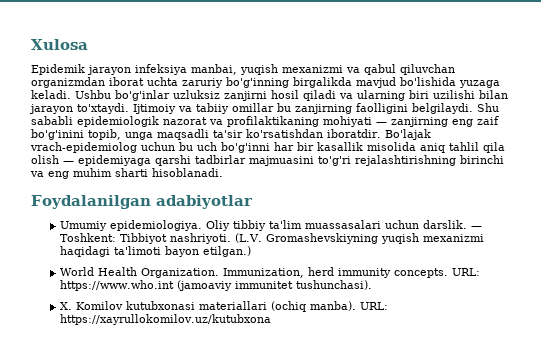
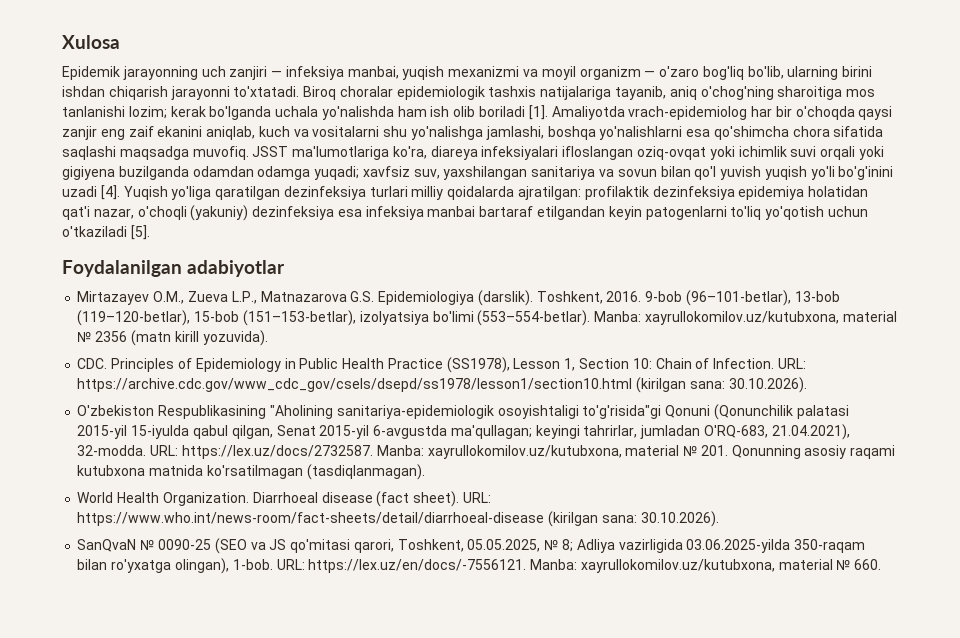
[87,65,131,75] jarayon -> [122,66,283,80] jarayonning uch zanjiri —
[364,64,455,75] [31,77,500,88] [31,90,508,101] [29,103,499,114] [31,116,499,127] [31,129,431,140] [30,142,505,153] [31,155,504,166] [30,168,223,179] [31,195,253,209] [60,220,483,231] [60,233,485,244] [60,246,252,257] [60,267,481,278] [60,280,373,291] [60,301,389,312] [60,314,272,325] qabul qiluvchan organizmdan iborat uchta zaruriy bo'g'inning birgalikda mavjud bo'lishida yuzaga keladi. Ushbu bo'g'inlar uzluksiz zanjirni hosil qiladi va ularning biri uzilishi bilan jarayon to'xtaydi. Ijtimoiy va tabiiy omillar bu zanjirning faolligini belgilaydi. Shu sababli epidemiologik nazorat va profilaktikaning mohiyati — zanjirning eng zaif bo'g'inini topib, unga maqsadli ta'sir ko'rsatishdan iboratdir. Bo'lajak vrach-epidemiolog uchun bu uch bo'g'inni har bir kasallik misolida aniq tahlil qila olish — epidemiyaga qarshi tadbirlar majmuasini to'g'ri rejalashtirishning birinchi va eng muhim sharti hisoblanadi. // Foydalanilgan adabiyotlar // Umumiy epidemiologiya. Oliy tibbiy ta'lim muassasalari uchun darslik. — Toshkent: Tibbiyot nashriyoti. (L.V. Gromashevskiyning yuqish mexanizmi haqidagi ta'limoti bayon etilgan.) // World Health Organization. Immunization, herd immunity concepts. URL: https://www.who.int (jamoaviy immunitet tushunchasi). // X. Komilov kutubxonasi materiallari (ochiq manba). URL: https://xayrullokomilov.uz/kutubxona -> [541,66,873,80] [62,86,876,100] [62,105,893,120] [62,126,884,140] [62,146,884,160] [62,166,894,180] [62,185,869,200] [62,205,868,221] [62,225,150,240] [62,260,285,277] [77,290,840,306] [77,310,897,326] [77,330,268,346] [77,357,806,373] [77,377,807,393] [77,404,849,420] [77,424,850,440] [77,445,896,459] [77,464,425,480] [77,491,491,507] [77,511,719,527] [77,538,866,554] [77,558,882,574] moyil organizm — o'zaro bog'liq bo'lib, ularning birini ishdan chiqarish jarayonni to'xtatadi. Biroq choralar epidemiologik tashxis natijalariga tayanib, aniq o'chog'ning sharoitiga mos tanlanishi lozim; kerak bo'lganda uchala yo'nalishda ham ish olib boriladi [1]. Amaliyotda vrach-epidemiolog har bir o'choqda qaysi zanjir eng zaif ekanini aniqlab, kuch va vositalarni shu yo'nalishga jamlashi, boshqa yo'nalishlarni esa qo'shimcha chora sifatida saqlashi maqsadga muvofiq. JSST ma'lumotlariga ko'ra, diareya infeksiyalari ifloslangan oziq-ovqat yoki ichimlik suvi orqali yoki gigiyena buzilganda odamdan odamga yuqadi; xavfsiz suv, yaxshilangan sanitariya va sovun bilan qo'l yuvish yuqish yo'li bo'g'inini uzadi [4]. Yuqish yo'liga qaratilgan dezinfeksiya turlari milliy qoidalarda ajratilgan: profilaktik dezinfeksiya epidemiya holatidan qat'i nazar, o'choqli (yakuniy) dezinfeksiya esa infeksiya manbai bartaraf etilgandan keyin patogenlarni to'liq yo'qotish uchun o'tkaziladi [5]. // Foydalanilgan adabiyotlar // Mirtazayev O.M., Zueva L.P., Matnazarova G.S. Epidemiologiya (darslik). Toshkent, 2016. 9-bob (96–101-betlar), 13-bob (119–120-betlar), 15-bob (151–153-betlar), izolyatsiya bo'limi (553–554-betlar). Manba: xayrullokomilov.uz/kutubxona, material № 2356 (matn kirill yozuvida). // CDC. Principles of Epidemiology in Public Health Practice (SS1978), Lesson 1, Section 10: Chain of Infection. URL: https://archive.cdc.gov/www_cdc_gov/csels/dsepd/ss1978/lesson1/section10.html (kirilgan sana: 30.10.2026). // O'zbekiston Respublikasining "Aholining sanitariya-epidemiologik osoyishtaligi to'g'risida"gi Qonuni (Qonunchilik palatasi 2015-yil 15-iyulda qabul qilgan, Senat 2015-yil 6-avgustda ma'qullagan; keyingi tahrirlar, jumladan O'RQ-683, 21.04.2021), 32-modda. URL: https://lex.uz/docs/2732587. Manba: xayrullokomilov.uz/kutubxona, material № 201. Qonunning asosiy raqami kutubxona matnida ko'rsatilmagan (tasdiqlanmagan). // World Health Organization. Diarrhoeal disease (fact sheet). URL: https://www.who.int/news-room/fact-sheets/detail/diarrhoeal-disease (kirilgan sana: 30.10.2026). // SanQvaN № 0090-25 (SEO va JS qo'mitasi qarori, Toshkent, 05.05.2025, № 8; Adliya vazirligida 03.06.2025-yilda 350-raqam bilan ro'yxatga olingan), 1-bob. URL: https://lex.uz/en/docs/-7556121. Manba: xayrullokomilov.uz/kutubxona, material № 660.

